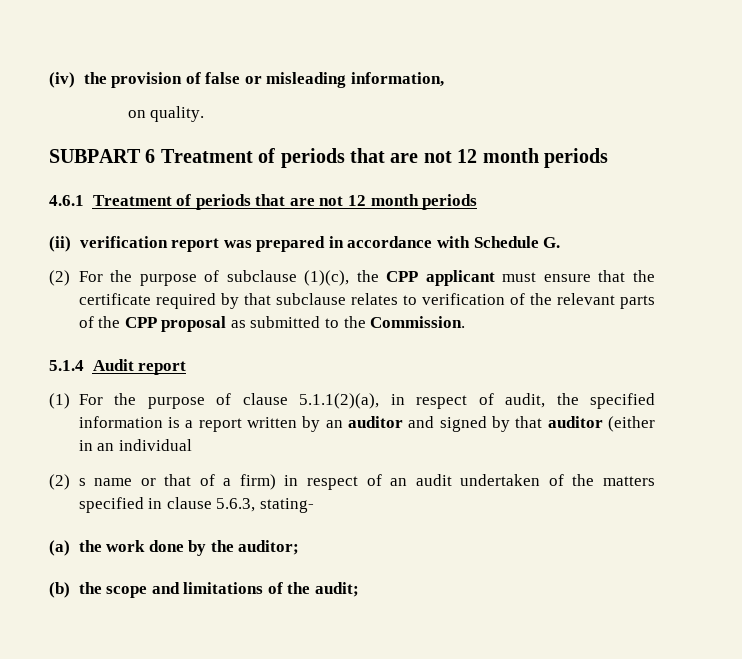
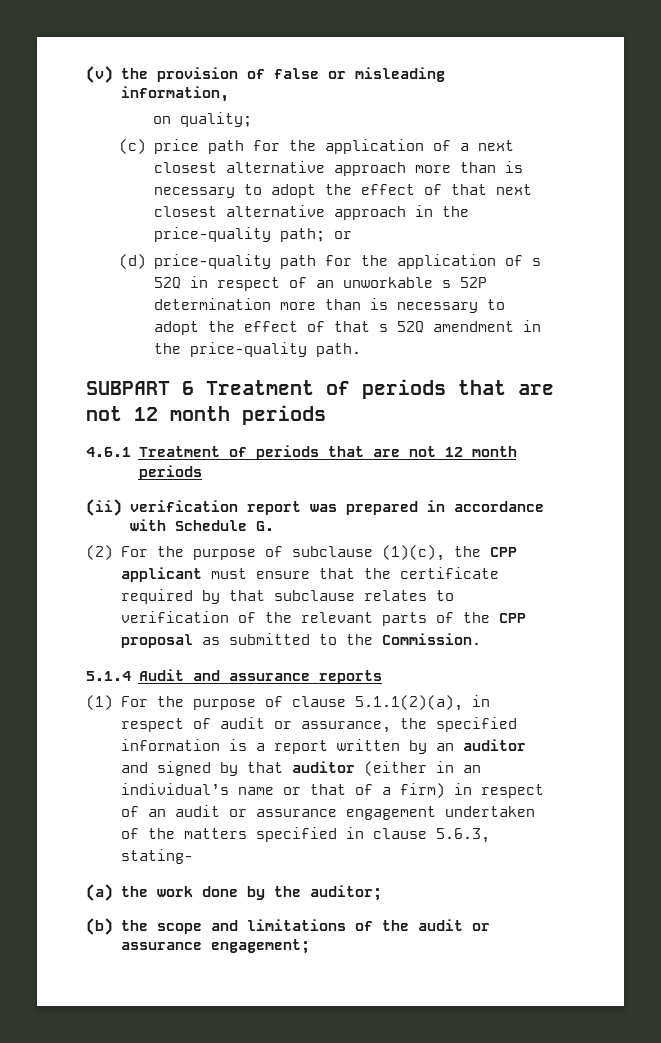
[49,72,75,88] (iv) -> [86,66,113,83] (v)
[150,106,205,122] quality. -> [179,112,252,127] [119,139,514,154] [153,161,523,176] [153,184,532,198] [153,205,469,220] [153,227,352,242] [119,254,541,269] [153,276,487,291] [153,298,505,313] [153,320,541,335] [153,342,361,357] quality; // (c) price path for the application of a next closest alternative approach more than is necessary to adopt the effect of that next closest alternative approach in the price-quality path; or // (d) price-quality path for the application of s 52Q in respect of an unworkable s 52P determination more than is necessary to adopt the effect of that s 52Q amendment in the price-quality path.
[138,361,187,375] report -> [192,670,382,684] and assurance reports
[505,393,545,408] audit, -> [219,717,391,733] audit or assurance,
[118,439,192,451] [49,474,86,490] individual // (2) s -> [120,783,229,795] individual’s
(452, 480) none -> [228,806,436,820] or assurance engagement
[315,582,360,597] audit; -> [417,919,490,931] [120,939,310,954] audit or assurance engagement;

